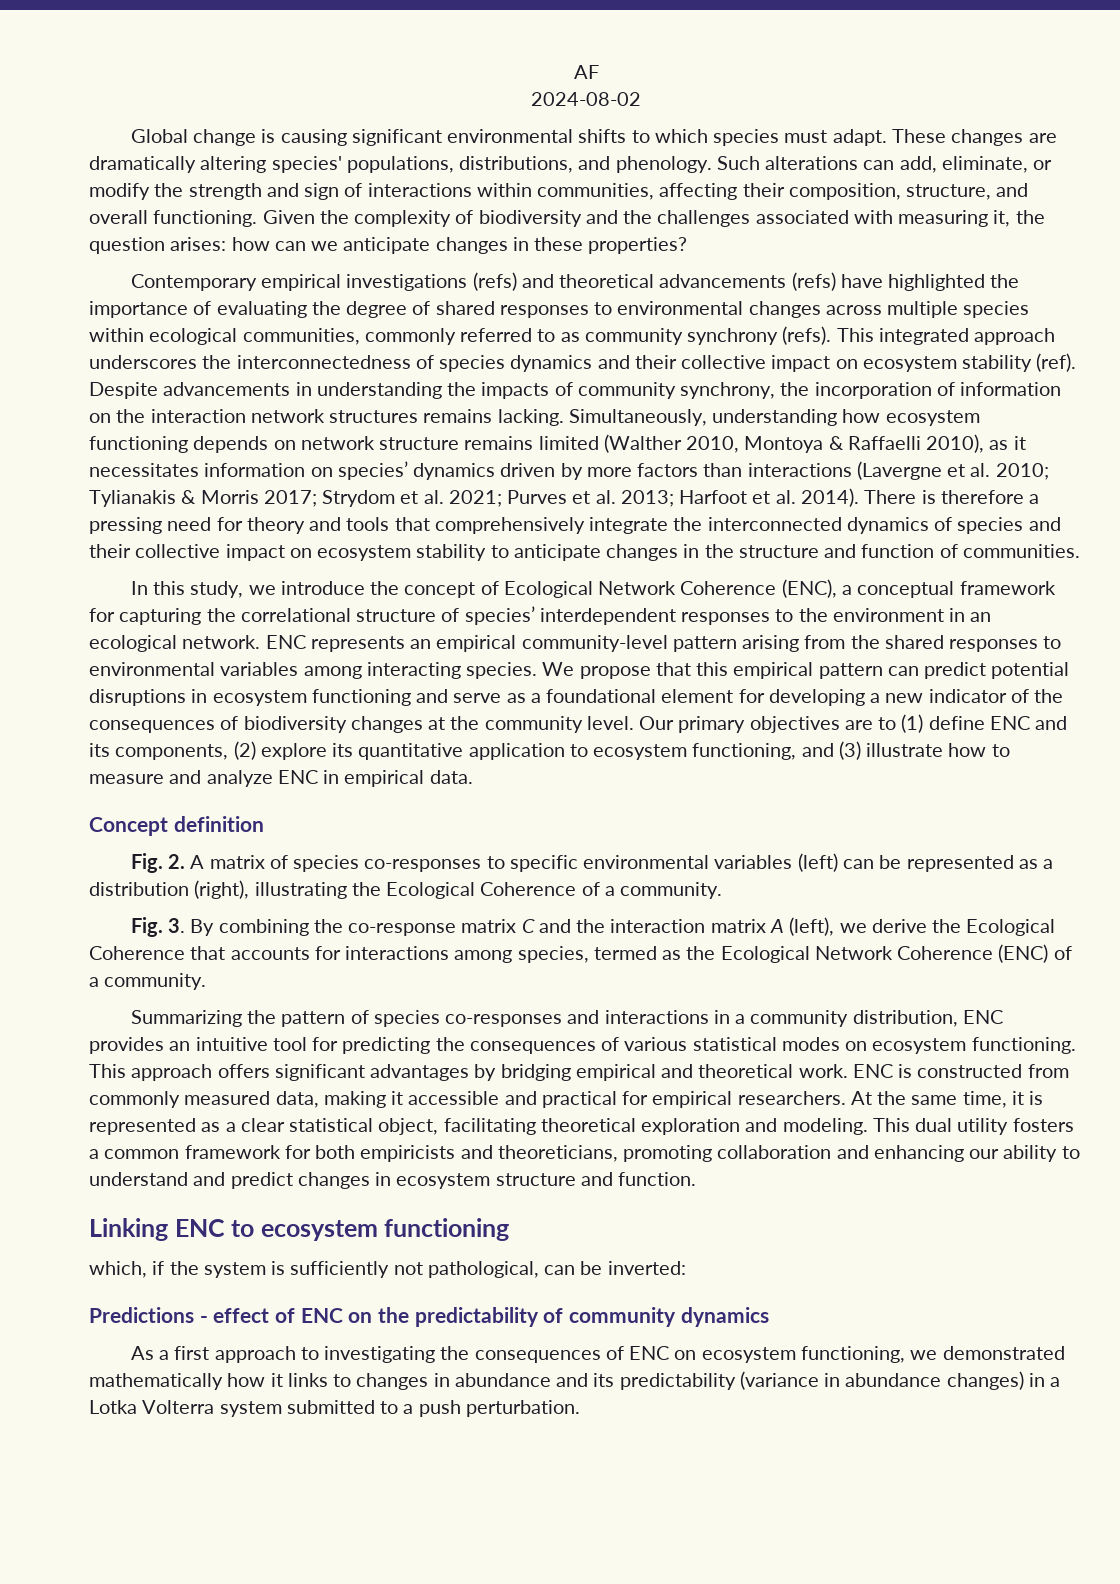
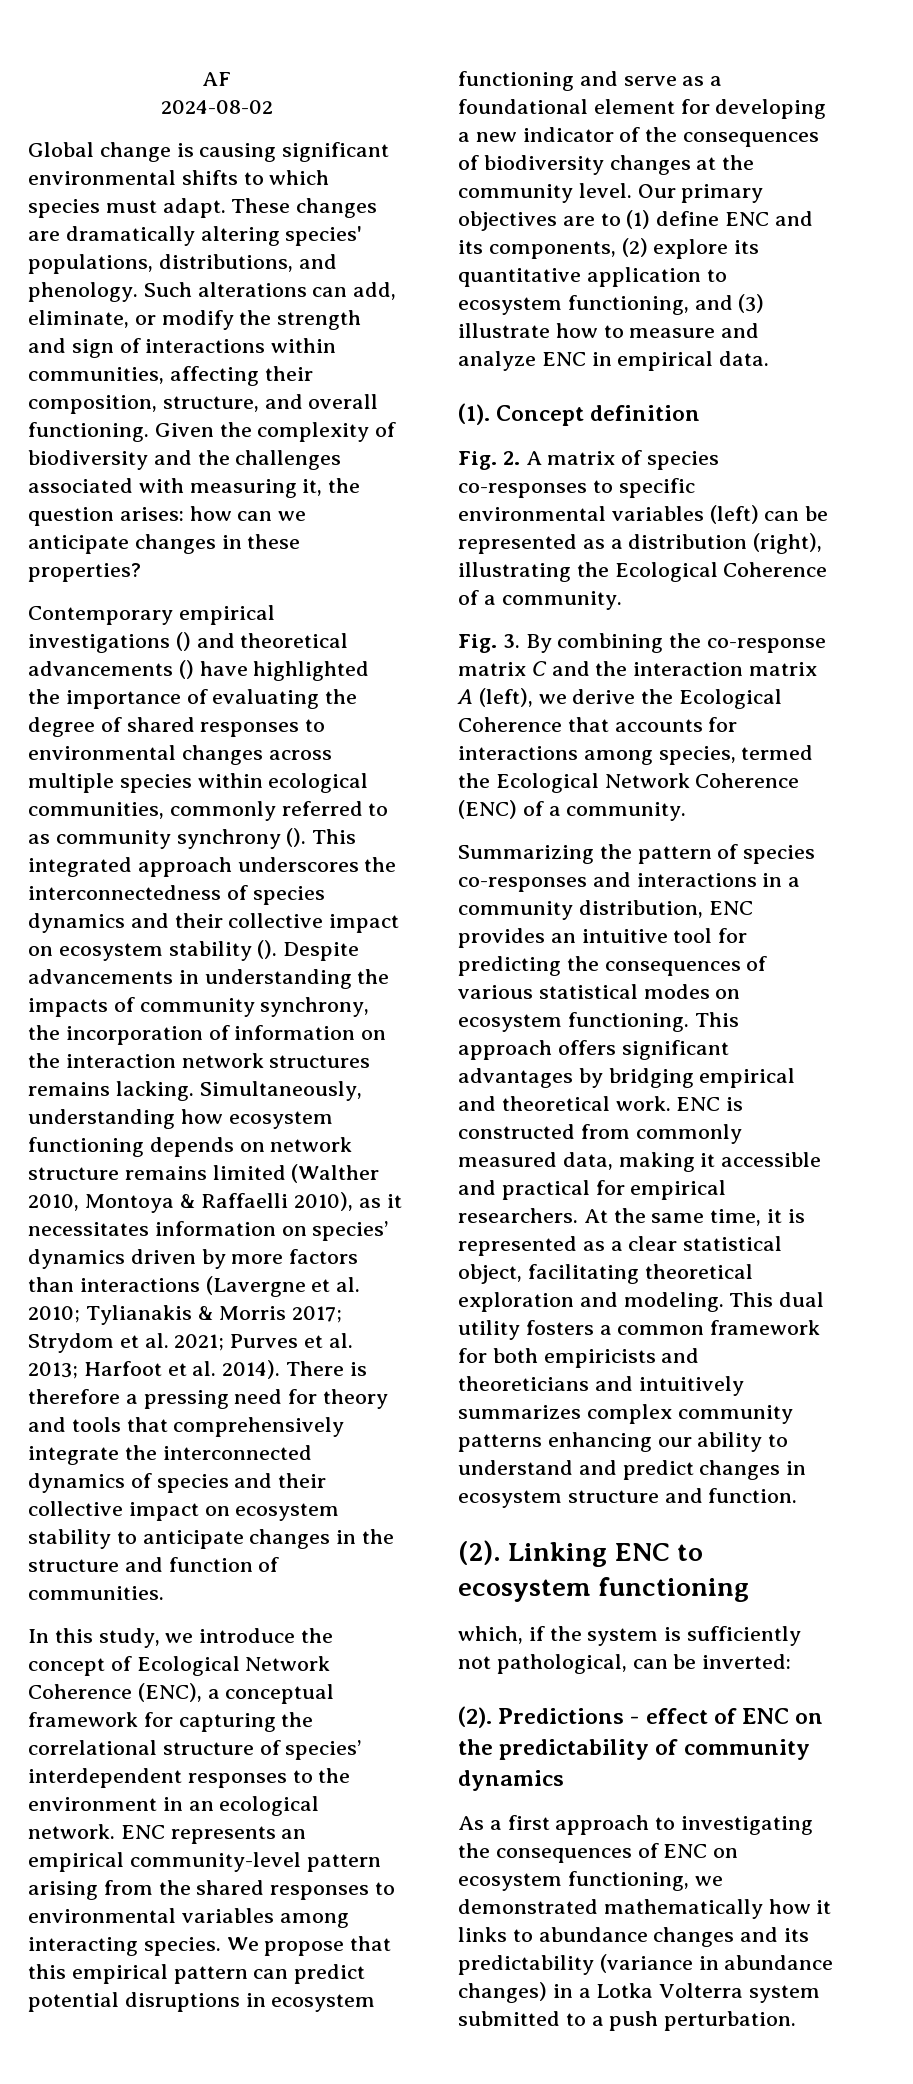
[472,272,517,291] (refs) -> [175,632,191,651] ()
[791,272,836,291] (refs) -> [178,660,194,679] ()
[782,326,832,345] (refs). -> [286,828,307,847] ().
[1036,353,1077,372] (ref). -> [257,940,278,959] ().
(473, 777) none -> [458,403,490,425] (1).
[662,950,682,960] as -> (814, 752) none
[497,1145,869,1162] theoreticians, promoting collaboration and -> [458,1376,744,1396] [458,1404,793,1424] [458,1434,542,1452] theoreticians and intuitively summarizes complex community patterns
(697, 1179) none -> [458,1540,501,1565] (2).
(686, 1268) none -> [458,1706,492,1728] (2).
[356,1373,551,1390] changes in abundance -> [538,1927,735,1947] abundance changes

